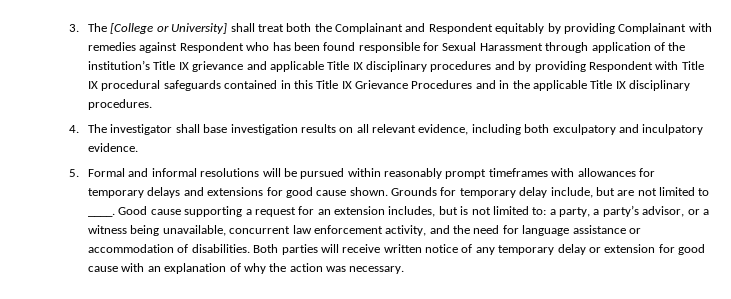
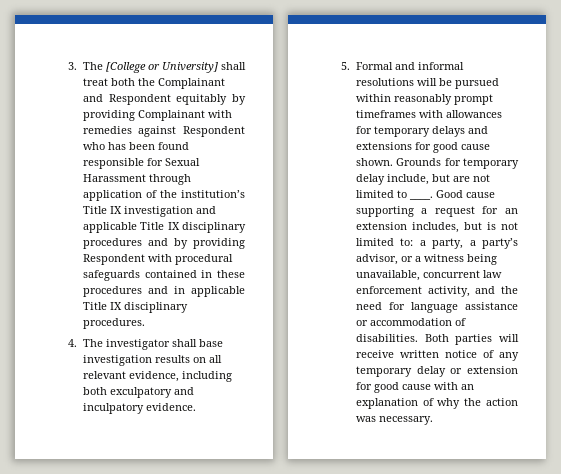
[192,61,244,72] grievance -> [123,206,193,217] investigation
[681,61,704,70] [88,81,99,89] Title IX -> (172, 258) none
[293,80,473,89] this Title IX Grievance Procedures -> [217,270,245,278] [82,286,142,297] these procedures
[512,80,530,89] the -> (185, 290) none

